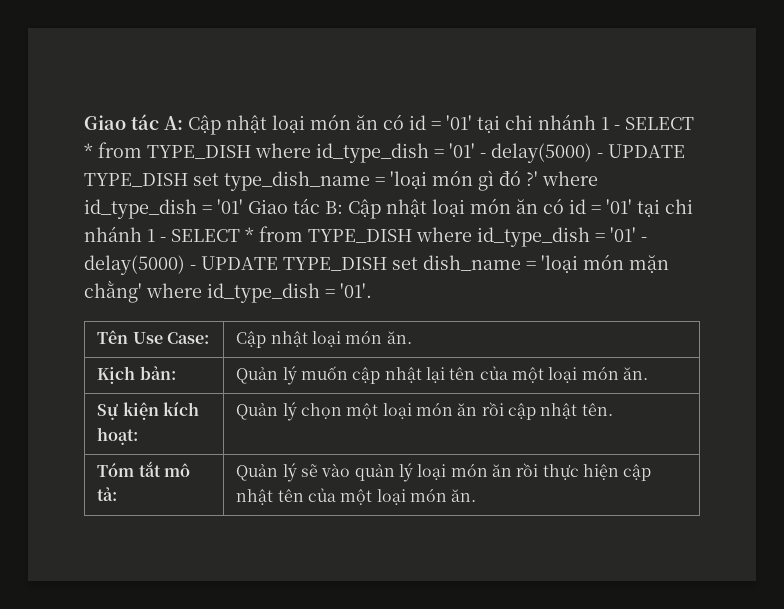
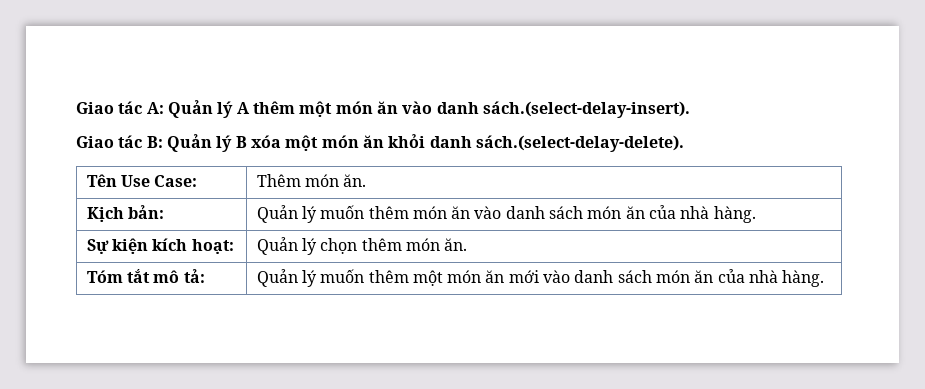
[188,114,694,135] [84,142,685,163] [84,170,598,191] [84,198,693,219] [84,226,647,247] [84,254,669,275] [84,280,372,303] Cập nhật loại món ăn có id = '01' tại chi nhánh 1 - SELECT * from TYPE_DISH where id_type_dish = '01' - delay(5000) - UPDATE TYPE_DISH set type_dish_name = 'loại món gì đó ?' where id_type_dish = '01' Giao tác B: Cập nhật loại món ăn có id = '01' tại chi nhánh 1 - SELECT * from TYPE_DISH where id_type_dish = '01' - delay(5000) - UPDATE TYPE_DISH set dish_name = 'loại món mặn chằng' where id_type_dish = '01'. -> [167,100,690,118] [76,134,684,152] Quản lý A thêm một món ăn vào danh sách.(select-delay-insert). // Giao tác B: Quản lý B xóa một món ăn khỏi danh sách.(select-delay-delete).
[236,331,342,348] Cập nhật loại -> [256,174,301,187] Thêm
[352,366,648,384] cập nhật lại tên của một loại món ăn. -> [368,205,756,223] thêm món ăn vào danh sách món ăn của nhà hàng.
[346,402,613,420] một loại món ăn rồi cập nhật tên. -> [361,238,468,251] thêm món ăn.
[301,463,652,482] [236,488,477,505] sẽ vào quản lý loại món ăn rồi thực hiện cập nhật tên của một loại món ăn. -> [320,269,825,287] muốn thêm một món ăn mới vào danh sách món ăn của nhà hàng.

